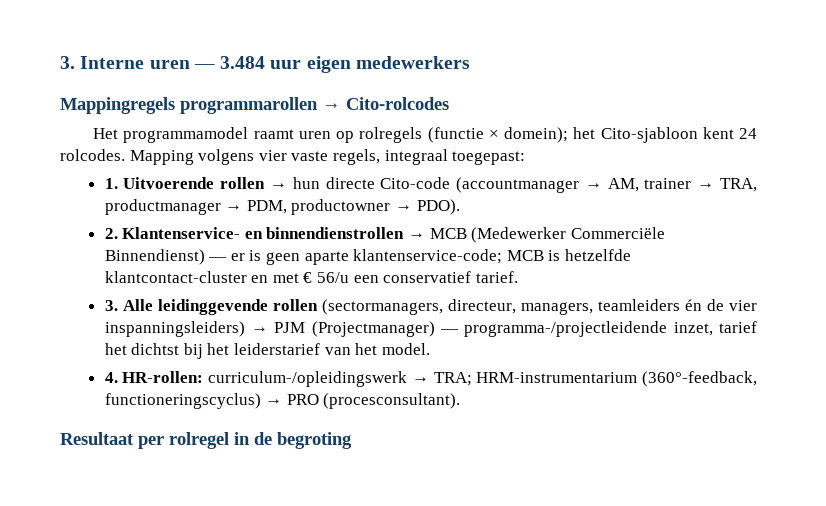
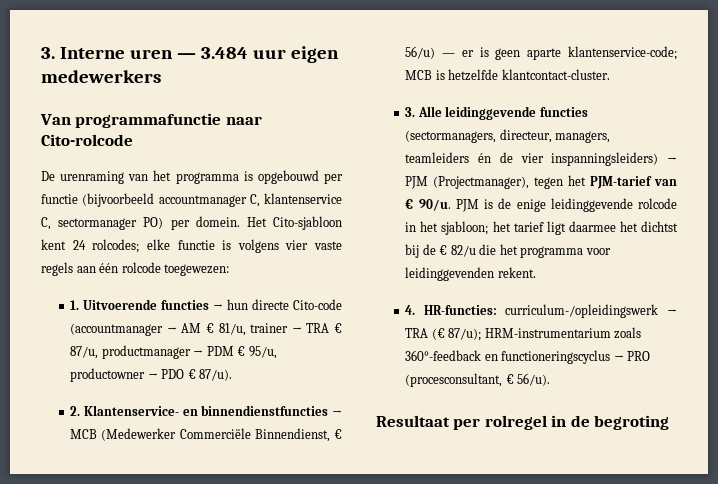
[60,97,449,114] [93,127,757,143] [60,149,526,165] Mappingregels programmarollen → Cito-rolcodes // Het programmamodel raamt uren op rolregels (functie × domein); het Cito-sjabloon kent 24 rolcodes. Mapping volgens vier vaste regels, integraal toegepast: -> [40,113,262,128] [41,134,133,146] [41,170,343,184] [41,193,342,207] [41,216,342,230] [41,239,342,253] [41,262,230,276] Van programmafunctie naar Cito-rolcode // De urenraming van het programma is opgebouwd per functie (bijvoorbeeld accountmanager C, klantenservice C, sectormanager PO) per domein. Het Cito-sjabloon kent 24 rolcodes; elke functie is volgens vier vaste regels aan één rolcode toegewezen:
[220,177,266,189] rollen -> [161,300,210,310] functies
[607,178,757,192] [104,199,460,215] AM, trainer → TRA, productmanager → PDM, productowner → PDO). -> [181,323,342,336] [70,345,277,359] [70,368,233,382] AM € 81/u, trainer → TRA € 87/u, productmanager → PDM € 95/u, productowner → PDO € 87/u).
[266,227,405,239] binnendienstrollen -> [201,405,329,416] binnendienstfuncties
[104,249,205,265] Binnendienst) -> [254,428,342,442] [405,46,436,59] Binnendienst, € 56/u)
[104,271,518,283] klantcontact-cluster en met € 56/u een conservatief tarief. -> [501,69,610,80] klantcontact-cluster.
[272,299,318,311] rollen -> [539,107,588,117] functies
[311,321,757,337] [104,343,430,359] (Projectmanager) — programma-/projectleidende inzet, tarief het dichtst bij het leiderstarief van het model. -> [433,175,677,189] [405,198,677,212] [405,221,678,235] [405,244,611,258] [405,267,536,281] (Projectmanager), tegen het PJM-tarief van € 90/u. PJM is de enige leidinggevende rolcode in het sjabloon; het tarief ligt daarmee het dichtst bij de € 82/u die het programma voor leidinggevenden rekent.
[122,371,204,383] HR-rollen: -> [423,305,497,315] HR-functies:
[433,371,757,387] [104,393,461,409] TRA; HRM-instrumentarium (360°-feedback, functioneringscyclus) → PRO (procesconsultant). -> [405,327,642,341] [405,350,651,364] [405,373,551,387] TRA (€ 87/u); HRM-instrumentarium zoals 360°-feedback en functioneringscyclus → PRO (procesconsultant, € 56/u).

